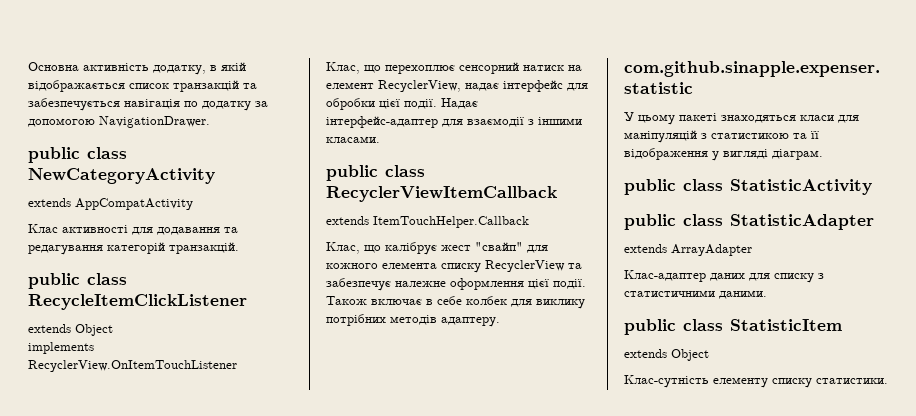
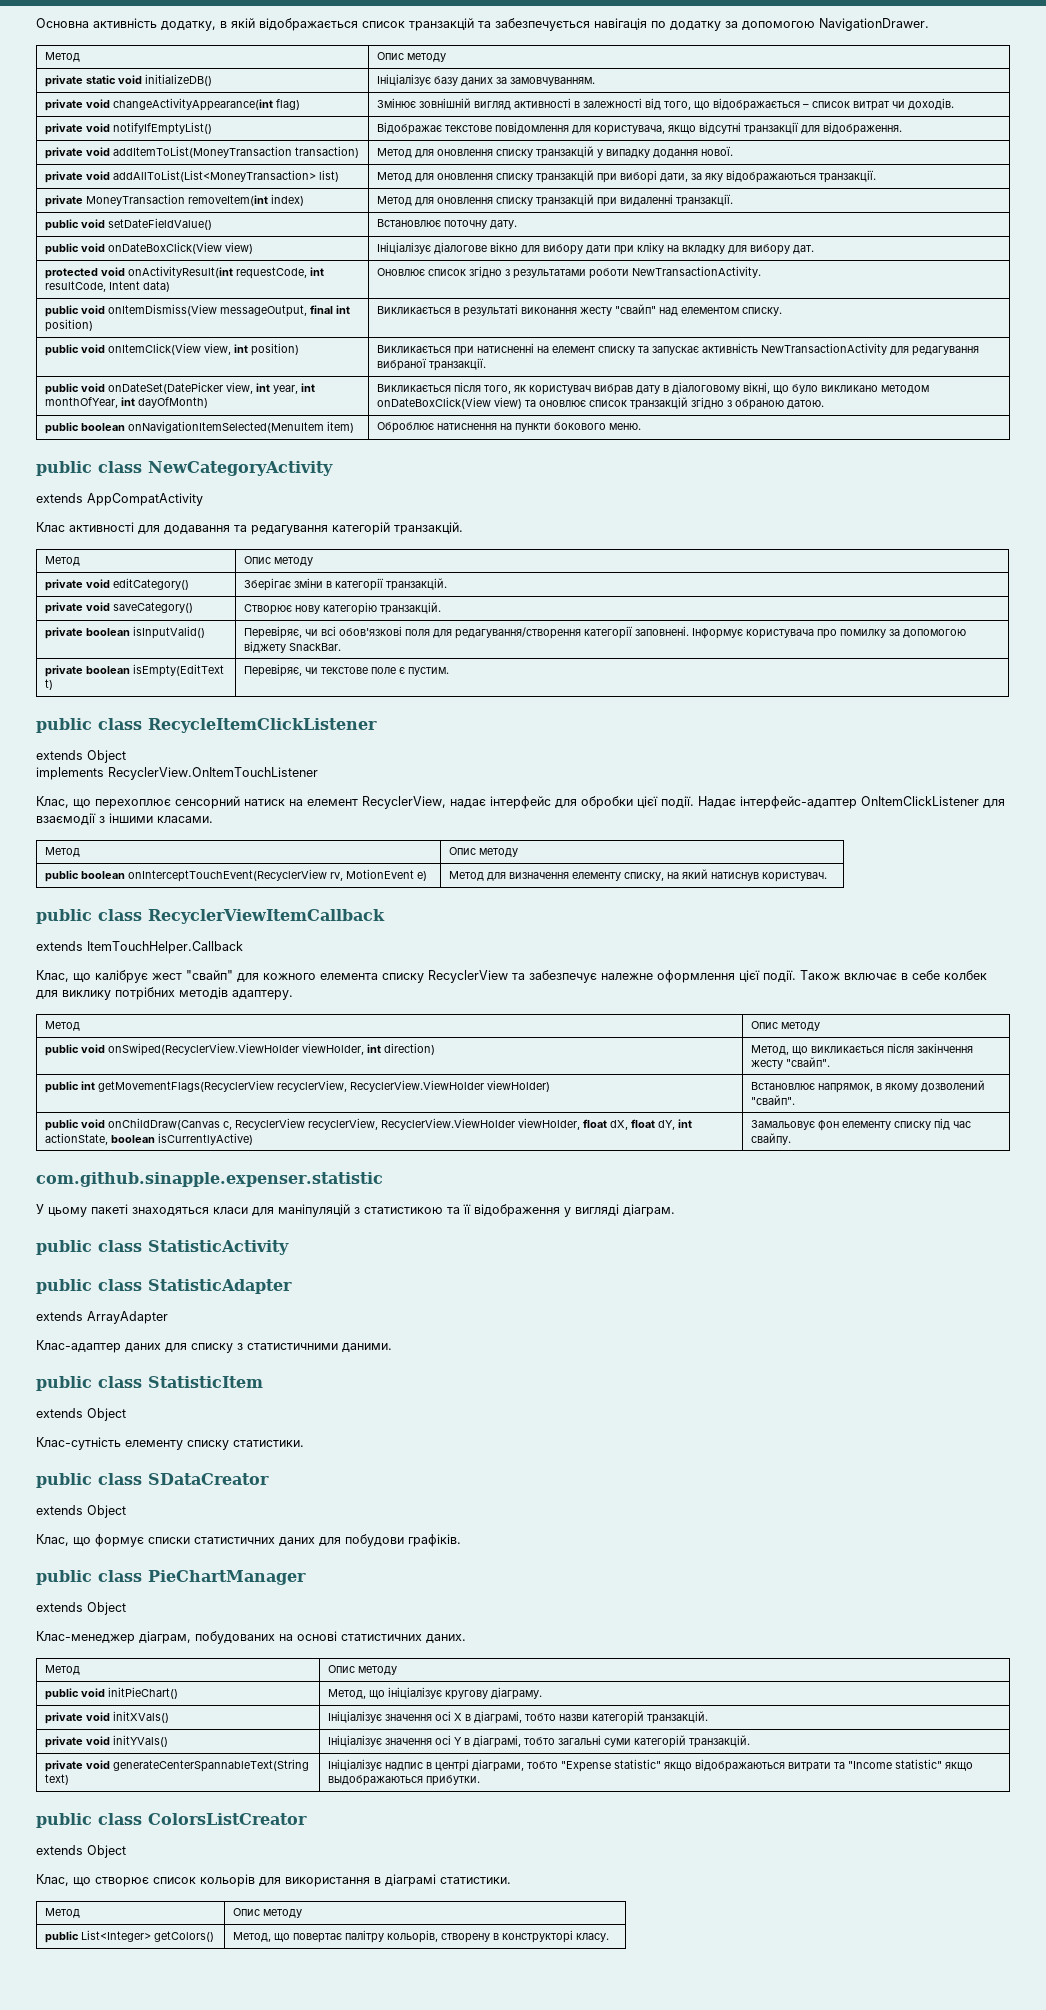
(210, 122) none -> [44,52,80,62] [376,52,446,62] [44,74,212,87] [376,74,595,86] [44,98,300,111] [376,98,954,111] [44,122,212,135] [376,122,902,135] [44,146,359,159] [376,146,733,159] [44,170,339,183] [376,170,876,183] [44,194,304,207] [376,194,733,207] [44,218,212,231] [376,219,517,229] [44,242,253,255] [376,242,814,255] [44,266,324,279] [44,281,170,292] [376,266,761,279] [44,304,350,317] [44,319,93,332] [376,304,782,317] [44,343,299,356] [376,343,979,356] [376,358,486,371] [44,382,315,395] [44,397,208,408] [376,382,929,395] [376,397,824,410] [44,421,354,434] [376,422,641,433] // Метод | Опис методу // private static void initializeDB() | Ініціалізує базу даних за замовчуванням. // private void changeActivityAppearance(int flag) | Змінює зовнішній вигляд активності в залежності від того, що відображається – список витрат чи доходів. // private void notifyIfEmptyList() | Відображає текстове повідомлення для користувача, якщо відсутні транзакції для відображення. // private void addItemToList(MoneyTransaction transaction) | Метод для оновлення списку транзакцій у випадку додання нової. // private void addAllToList(List<MoneyTransaction> list) | Метод для оновлення списку транзакцій при виборі дати, за яку відображаються транзакції. // private MoneyTransaction removeItem(int index) | Метод для оновлення списку транзакцій при видаленні транзакції. // public void setDateFieldValue() | Встановлює поточну дату. // public void onDateBoxClick(View view) | Ініціалізує діалогове вікно для вибору дати при кліку на вкладку для вибору дат. // protected void onActivityResult(int requestCode, int resultCode, Intent data) | Оновлює список згідно з результатами роботи NewTransactionActivity. // public void onItemDismiss(View messageOutput, final int position) | Викликається в результаті виконання жесту "свайп" над елементом списку. // public void onItemClick(View view, int position) | Викликається при натисненні на елемент списку та запускає активність NewTransactionActivity для редагування вибраної транзакції. // public void onDateSet(DatePicker view, int year, int monthOfYear, int dayOfMonth) | Викликається після того, як користувач вибрав дату в діалоговому вікні, що було викликано методом onDateBoxClick(View view) та оновлює список транзакцій згідно з обраною датою. // public boolean onNavigationItemSelected(MenuItem item) | Оброблює натиснення на пункти бокового меню.
(239, 248) none -> [44,556,80,566] [243,556,313,566] [44,578,189,591] [243,578,447,591] [44,602,193,614] [243,602,441,615] [44,626,205,639] [243,626,966,639] [243,641,341,653] [44,664,224,677] [44,679,53,690] [243,664,449,677] // Метод | Опис методу // private void editCategory() | Зберігає зміни в категорії транзакцій. // private void saveCategory() | Створює нову категорію транзакцій. // private boolean isInputValid() | Перевіряє, чи всі обов'язкові поля для редагування/створення категорії заповнені. Інформує користувача про помилку за допомогою віджету SnackBar. // private boolean isEmpty(EditText t) | Перевіряє, чи текстове поле є пустим.
(438, 122) none -> [861,796,979,806] OnItemClickListener
(380, 139) none -> [44,847,80,857] [448,847,518,857] [44,869,427,882] [448,869,827,882] // Метод | Опис методу // public boolean onInterceptTouchEvent(RecyclerView rv, MotionEvent e) | Метод для визначення елементу списку, на який натиснув користувач.
(500, 322) none -> [44,1021,80,1031] [750,1021,820,1031] [44,1043,435,1056] [750,1043,973,1055] [750,1057,830,1069] [44,1080,550,1093] [750,1080,985,1093] [750,1095,795,1105] [44,1118,692,1131] [44,1133,253,1145] [750,1118,971,1131] [750,1133,791,1145] // Метод | Опис методу // public void onSwiped(RecyclerView.ViewHolder viewHolder, int direction) | Метод, що викликається після закінчення жесту "свайп". // public int getMovementFlags(RecyclerView recyclerView, RecyclerView.ViewHolder viewHolder) | Встановлює напрямок, в якому дозволений "свайп". // public void onChildDraw(Canvas c, RecyclerView recyclerView, RecyclerView.ViewHolder viewHolder, float dX, float dY, int actionState, boolean isCurrentlyActive) | Замальовує фон елементу списку під час свайпу.
(888, 381) none -> [36,1473,269,1488] [36,1505,126,1518] [36,1534,461,1547] [36,1570,306,1585] [36,1602,126,1615] [36,1631,466,1644] [44,1665,80,1675] [327,1665,397,1675] [44,1687,178,1700] [327,1687,542,1700] [44,1711,169,1724] [327,1711,708,1724] [44,1735,168,1748] [327,1735,750,1748] [44,1759,309,1772] [44,1774,69,1785] [327,1759,973,1772] [327,1775,480,1786] [36,1813,307,1828] [36,1845,126,1858] [36,1874,511,1887] [44,1908,80,1918] [232,1908,302,1918] [44,1930,214,1943] [232,1930,609,1943] // public class SDataCreator // extends Object // Клас, що формує списки статистичних даних для побудови графіків. // public class PieChartManager // extends Object // Клас-менеджер діаграм, побудованих на основі статистичних даних. // Метод | Опис методу // public void initPieChart() | Метод, що ініціалізує кругову діаграму. // private void initXVals() | Ініціалізує значення осі X в діаграмі, тобто назви категорій транзакцій. // private void initYVals() | Ініціалізує значення осі Y в діаграмі, тобто загальні суми категорій транзакцій. // private void generateCenterSpannableText(String text) | Ініціалізує надпис в центрі діаграми, тобто "Expense statistic" якщо відображаються витрати та "Income statistic" якщо выдображаються прибутки. // public class ColorsListCreator // extends Object // Клас, що створює список кольорів для використання в діаграмі статистики. // Метод | Опис методу // public List<Integer> getColors() | Метод, що повертає палітру кольорів, створену в конструкторі класу.

